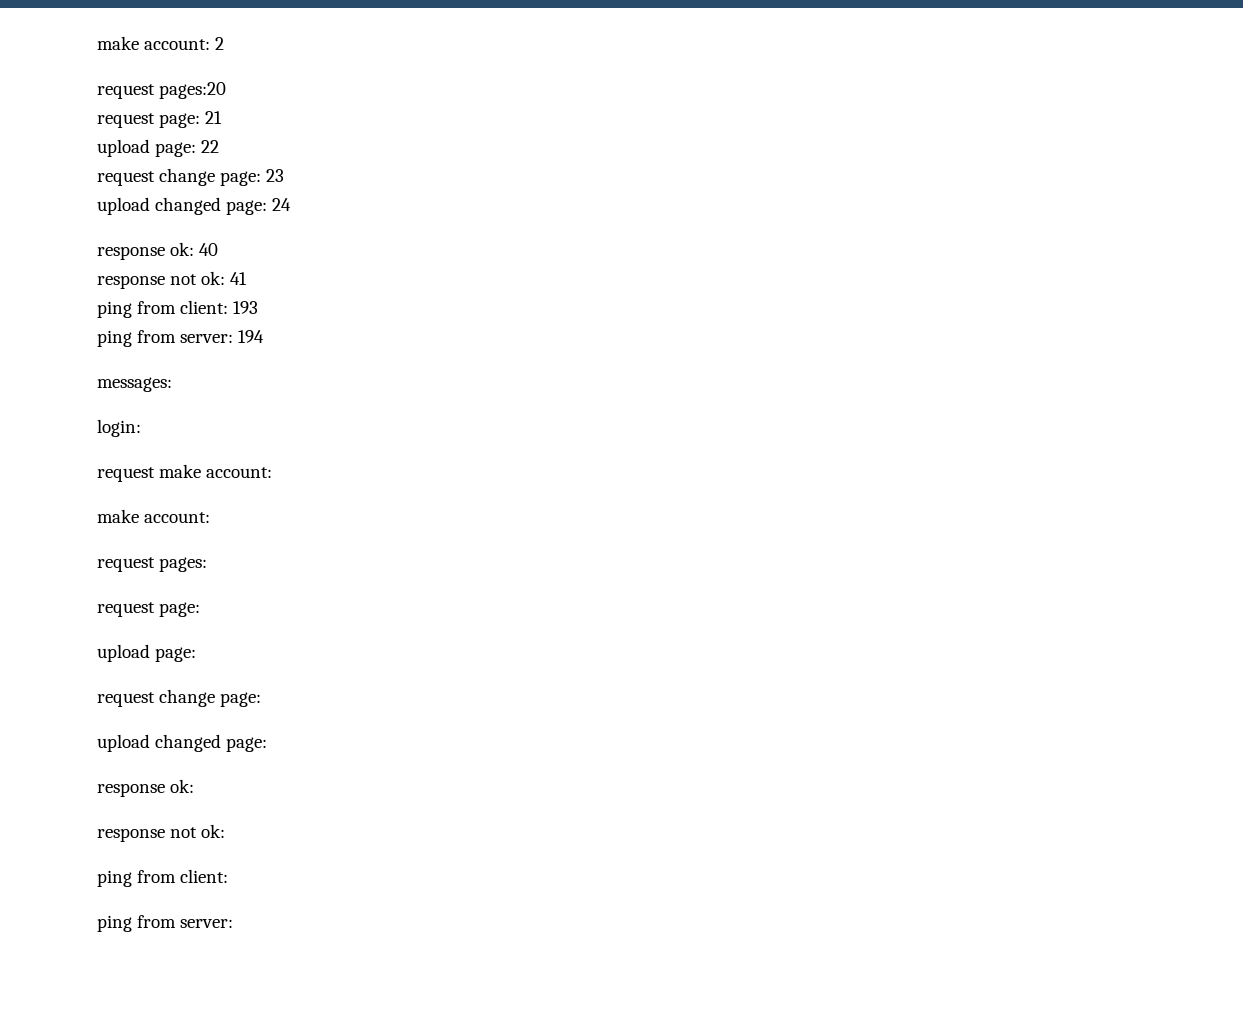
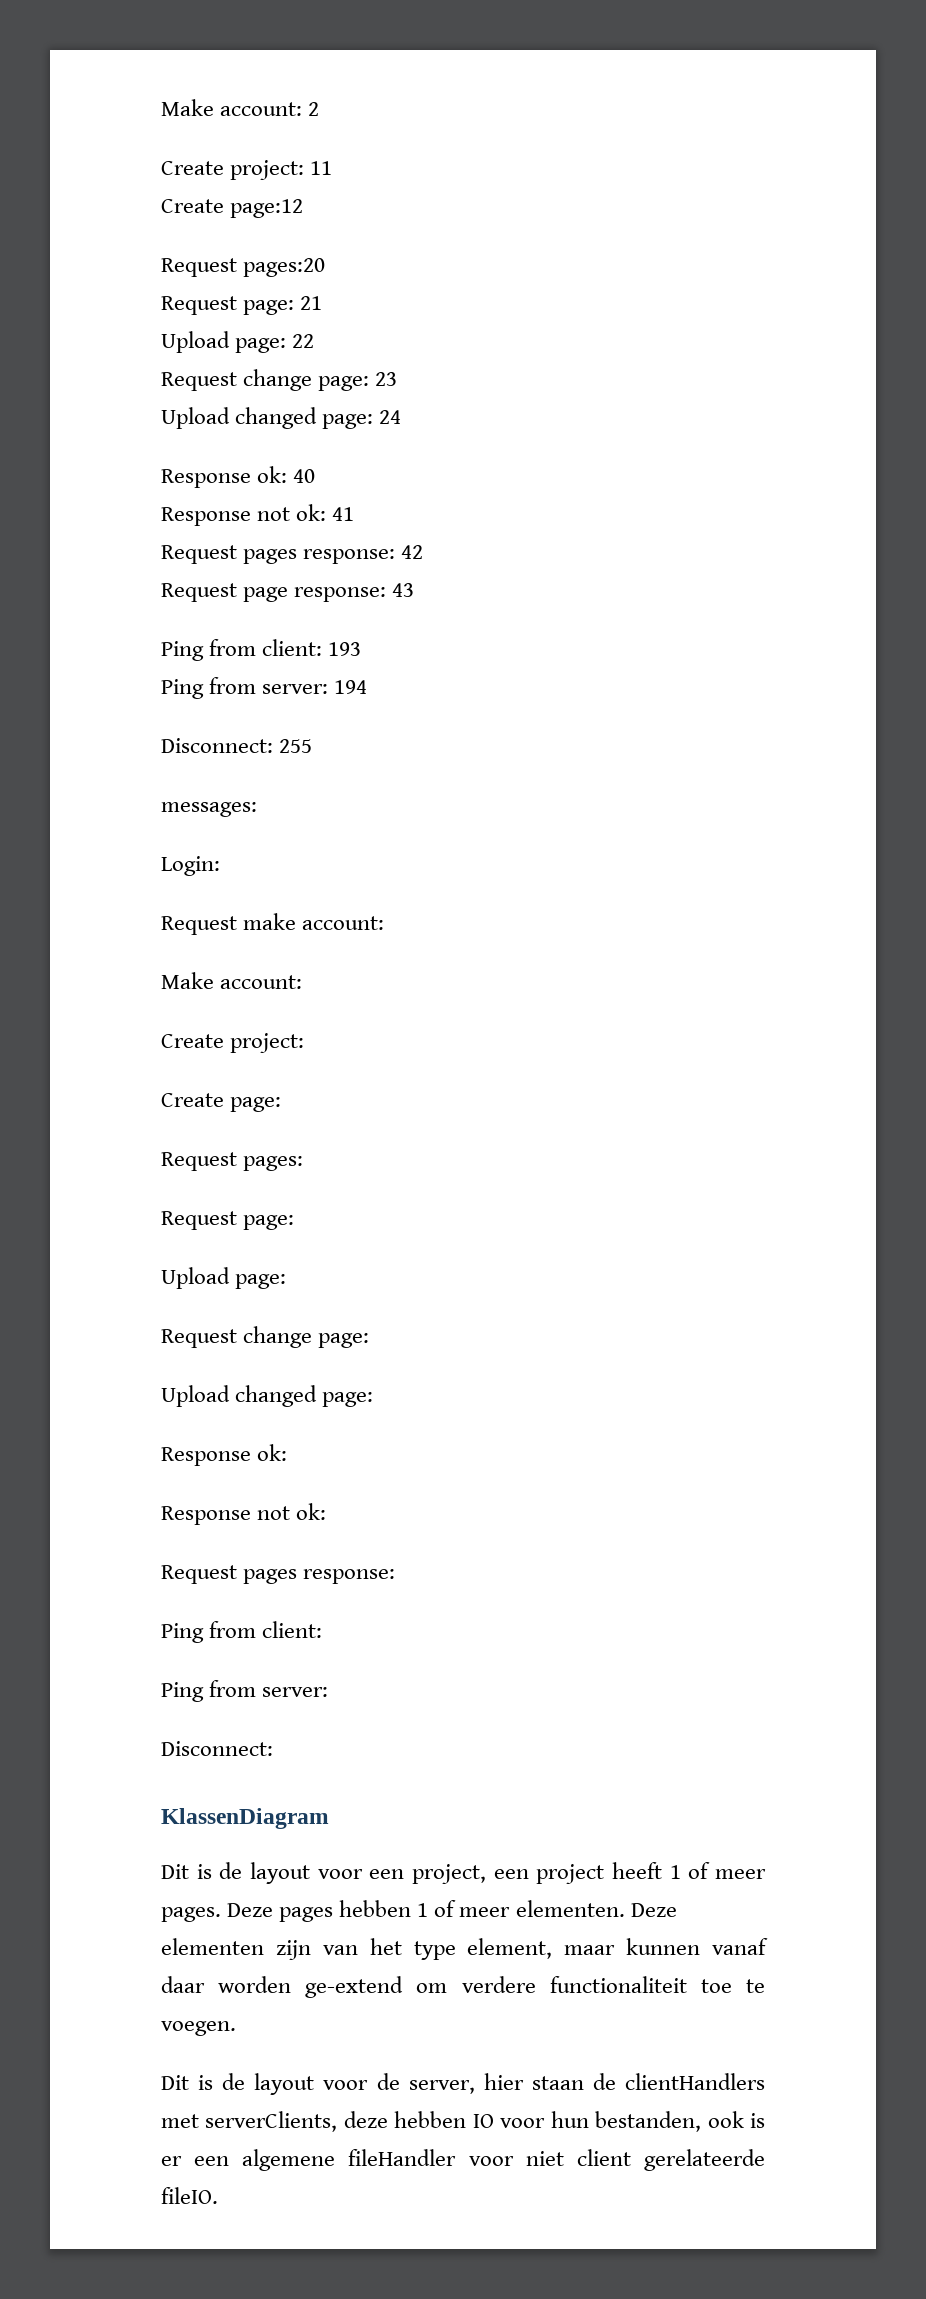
[97,36,139,50] make -> [161,99,214,116] Make
[97,84,155,99] request -> [161,160,333,180] [161,199,304,218] [161,258,237,277] Create project: 11 // Create page:12 // Request
[97,113,155,128] request -> [161,296,237,315] Request
[97,139,150,157] upload -> [161,331,230,353] Upload
[97,171,155,186] request -> [161,372,237,391] Request
[97,197,150,215] upload -> [161,407,230,429] Upload
[97,246,165,260] response -> [161,469,251,488] Response
[97,275,165,289] response -> [161,507,251,526] Response
[97,301,132,318] ping -> [161,545,424,564] [161,583,415,602] [161,641,204,661] Request pages response: 42 // Request page response: 43 // Ping
[97,330,132,347] ping -> [161,679,204,699] Ping
(265, 336) none -> [161,738,313,753] // Disconnect: 255
[97,419,141,437] [97,464,273,482] [97,509,211,523] [97,557,155,572] login: // request make account: // make account: // request -> [161,856,220,876] [161,913,385,935] [161,972,303,989] [161,1033,305,1053] [161,1093,282,1112] [161,1152,237,1171] Login: // Request make account: // Make account: // Create project: // Create page: // Request
[97,602,201,617] [97,644,197,662] [97,692,155,707] request page: // upload page: // request -> [161,1211,295,1230] [161,1267,287,1289] [161,1329,237,1348] Request page: // Upload page: // Request
[97,734,150,752] upload -> [161,1385,230,1407] Upload
[97,779,195,797] [97,828,165,842] response ok: // response -> [161,1444,288,1466] [161,1506,251,1525] Response ok: // Response
[97,870,132,887] ping -> [161,1565,396,1584] [161,1623,204,1643] Request pages response: // Ping
[97,915,234,932] ping from server: -> [161,1680,329,1702] [161,1741,273,1756] [161,1808,329,1829] [161,1862,766,1884] [161,1900,677,1922] [161,1938,768,1960] [161,1976,765,1998] [161,2021,236,2036] [161,2073,766,2095] [161,2111,766,2132] [161,2149,766,2171] [161,2187,218,2204] Ping from server: // Disconnect: // KlassenDiagram // Dit is de layout voor een project, een project heeft 1 of meer pages. Deze pages hebben 1 of meer elementen. Deze elementen zijn van het type element, maar kunnen vanaf daar worden ge-extend om verdere functionaliteit toe te voegen. // Dit is de layout voor de server, hier staan de clientHandlers met serverClients, deze hebben IO voor hun bestanden, ook is er een algemene fileHandler voor niet client gerelateerde fileIO.

